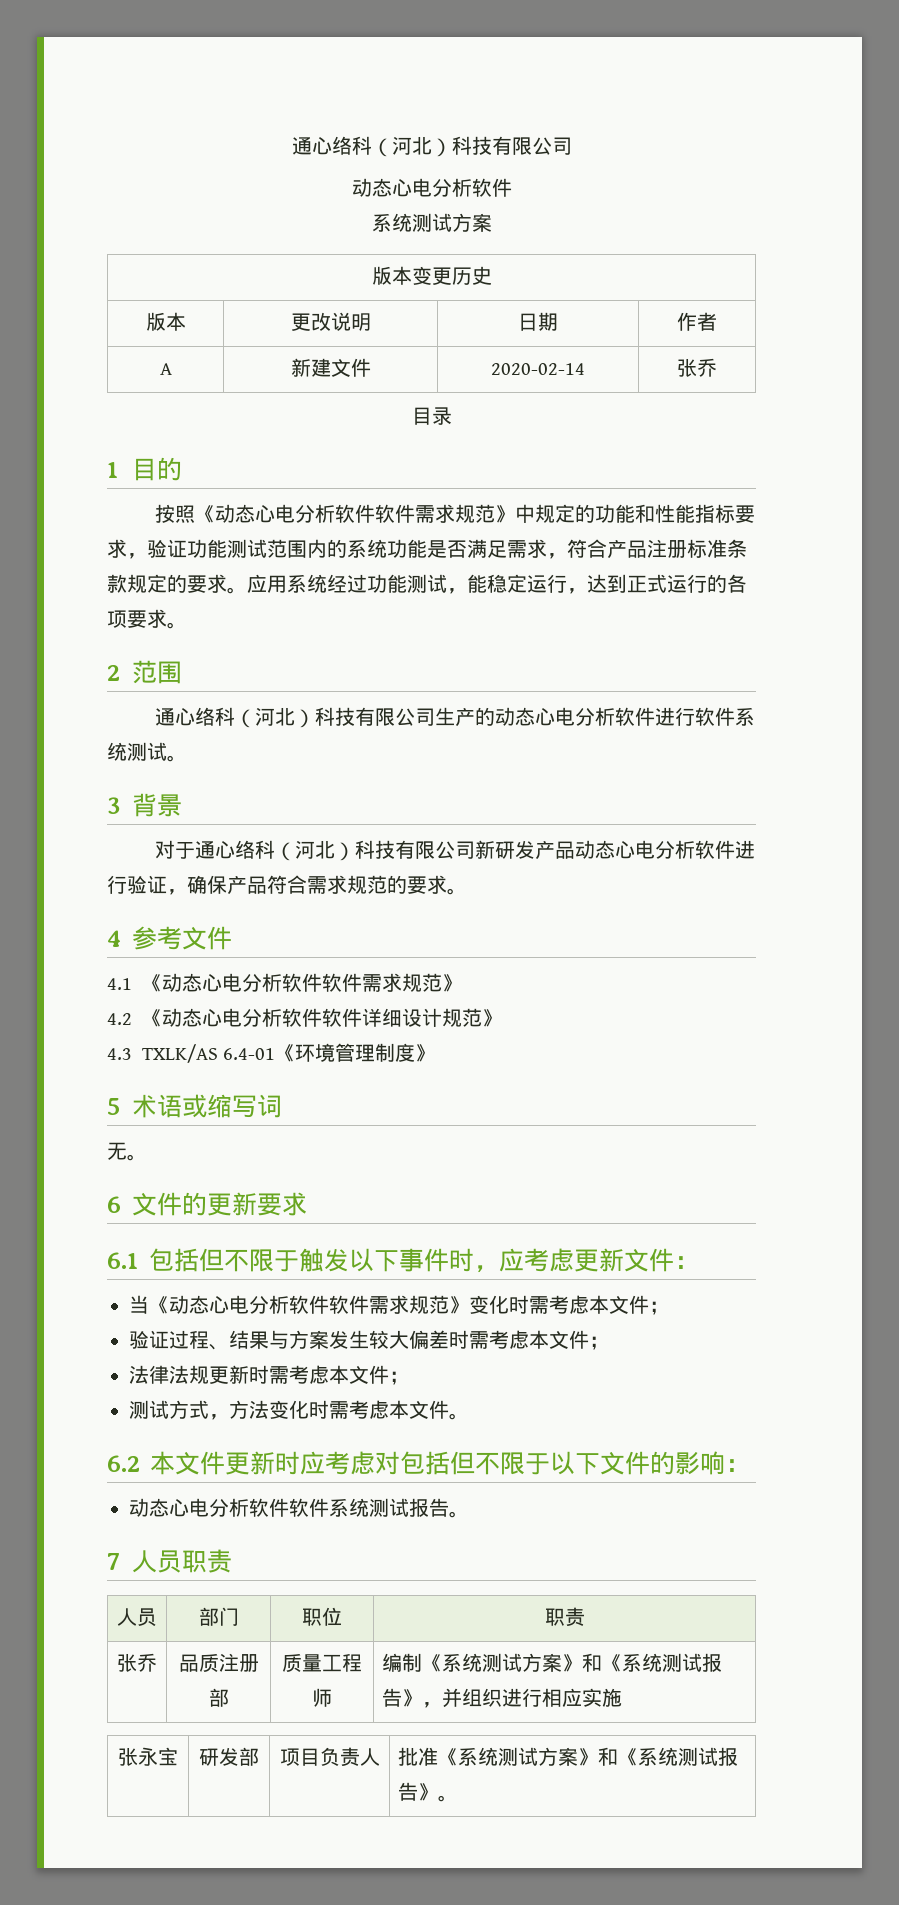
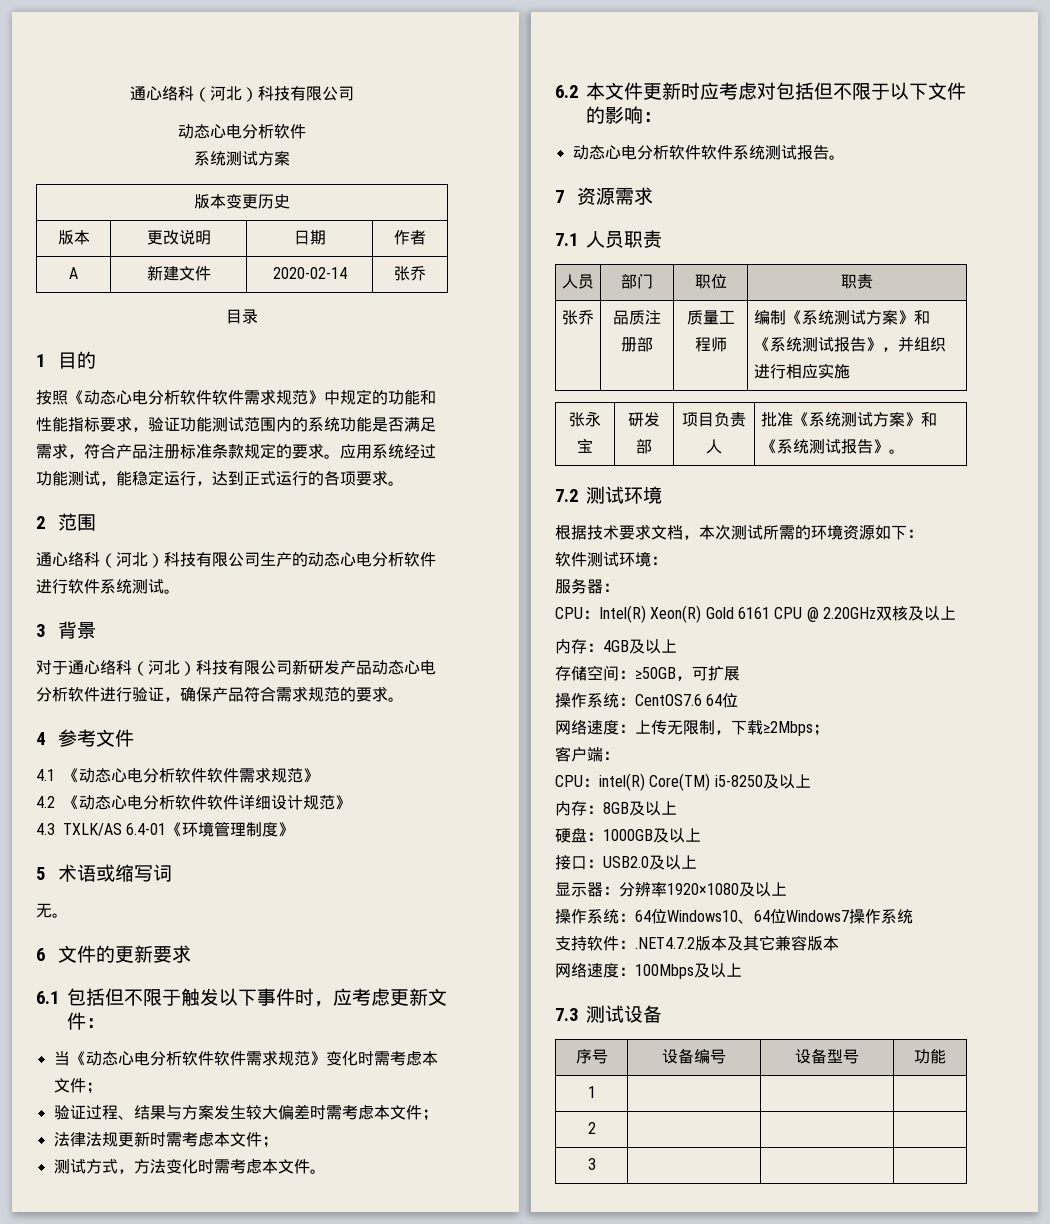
(120, 1561) none -> [576,187,653,205] [555,233,578,246] 资源需求 // 7.1
(458, 1798) none -> [555,486,662,504] [555,524,923,540] [555,551,667,567] [555,578,619,594] [555,605,956,623] [555,639,677,654] [555,665,740,681] [555,693,739,708] [555,720,829,736] [555,746,619,762] [555,773,811,791] [555,801,677,816] [555,828,701,843] [555,855,697,870] [555,882,787,897] [555,909,913,924] [555,935,839,951] [555,963,742,979] [555,1005,662,1023] [575,1049,608,1064] [662,1048,726,1064] [795,1048,859,1064] [914,1049,946,1064] [587,1086,596,1098] [587,1122,596,1134] [587,1158,596,1170] // 7.2测试环境 // 根据技术要求文档，本次测试所需的环境资源如下： // 软件测试环境： // 服务器： // CPU：Intel(R) Xeon(R) Gold 6161 CPU @ 2.20GHz双核及以上 // 内存：4GB及以上 // 存储空间：≥50GB，可扩展 // 操作系统：CentOS7.6 64位 // 网络速度：上传无限制，下载≥2Mbps； // 客户端： // CPU：intel(R) Core(TM) i5-8250及以上 // 内存：8GB及以上 // 硬盘：1000GB及以上 // 接口：USB2.0及以上 // 显示器：分辨率1920×1080及以上 // 操作系统：64位Windows10、64位Windows7操作系统 // 支持软件：.NET4.7.2版本及其它兼容版本 // 网络速度：100Mbps及以上 // 7.3测试设备 // 序号 | 设备编号 | 设备型号 | 功能 // 1 | | | // 2 | | | // 3 | | |

